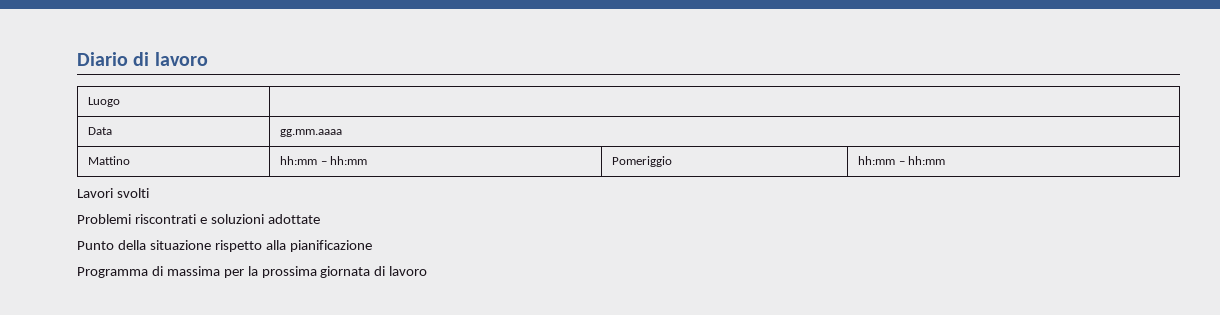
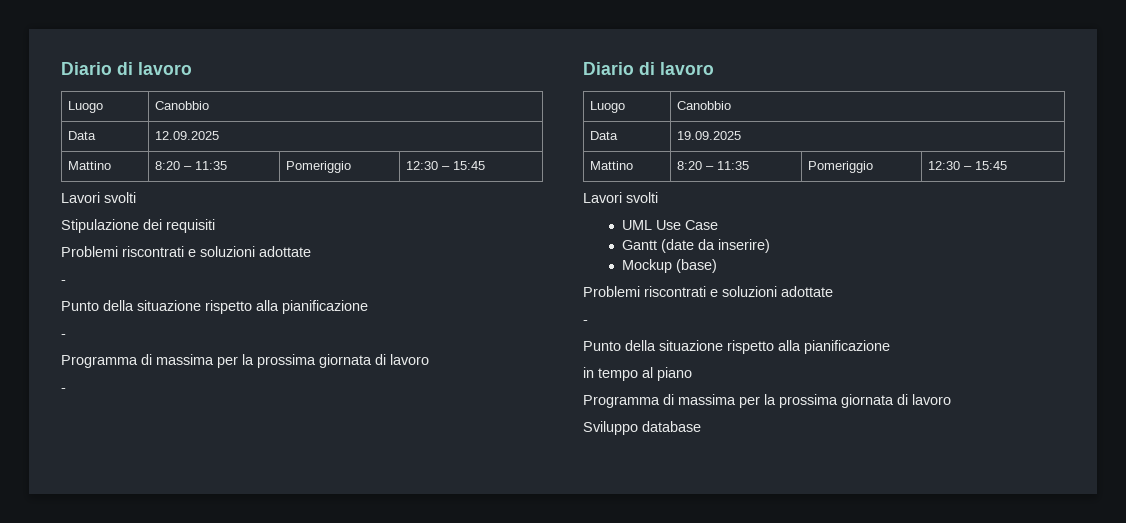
[77,52,208,66] [88,97,121,107] [88,127,113,135] [280,129,343,137] [88,156,131,165] [280,156,368,165] [612,156,673,167] [858,156,946,165] [77,188,149,198] [77,214,320,224] [77,240,372,252] [77,266,428,278] Diario di lavoro // Luogo | // Data | gg.mm.aaaa // Mattino | hh:mm – hh:mm | Pomeriggio | hh:mm – hh:mm // Lavori svolti // Problemi riscontrati e soluzioni adottate // Punto della situazione rispetto alla pianificazione // Programma di massima per la prossima giornata di lavoro -> [61,62,192,75] [68,101,104,113] [155,101,210,110] [68,131,97,140] [155,131,220,140] [68,161,112,170] [155,161,228,170] [286,161,352,173] [406,161,486,170] [61,192,136,203] [61,219,215,233] [61,246,311,257] [61,280,66,284] [61,300,368,314] [61,334,66,338] [61,354,429,368] [61,388,66,392] [583,62,714,75] [590,101,626,113] [677,101,732,110] [590,131,619,140] [677,131,742,140] [590,161,634,170] [677,161,750,170] [808,161,874,173] [928,161,1008,170] [583,192,658,203] [622,220,719,230] [622,239,771,253] [622,259,718,273] [583,286,833,297] [583,320,588,324] [583,340,890,354] [583,367,692,381] [583,394,951,408] [583,421,701,435] Diario di lavoro // Luogo | Canobbio // Data | 12.09.2025 // Mattino | 8:20 – 11:35 | Pomeriggio | 12:30 – 15:45 // Lavori svolti // Stipulazione dei requisiti // Problemi riscontrati e soluzioni adottate // - // Punto della situazione rispetto alla pianificazione // - // Programma di massima per la prossima giornata di lavoro // - // Diario di lavoro // Luogo | Canobbio // Data | 19.09.2025 // Mattino | 8:20 – 11:35 | Pomeriggio | 12:30 – 15:45 // Lavori svolti // UML Use Case // Gantt (date da inserire) // Mockup (base) // Problemi riscontrati e soluzioni adottate // - // Punto della situazione rispetto alla pianificazione // in tempo al piano // Programma di massima per la prossima giornata di lavoro // Sviluppo database

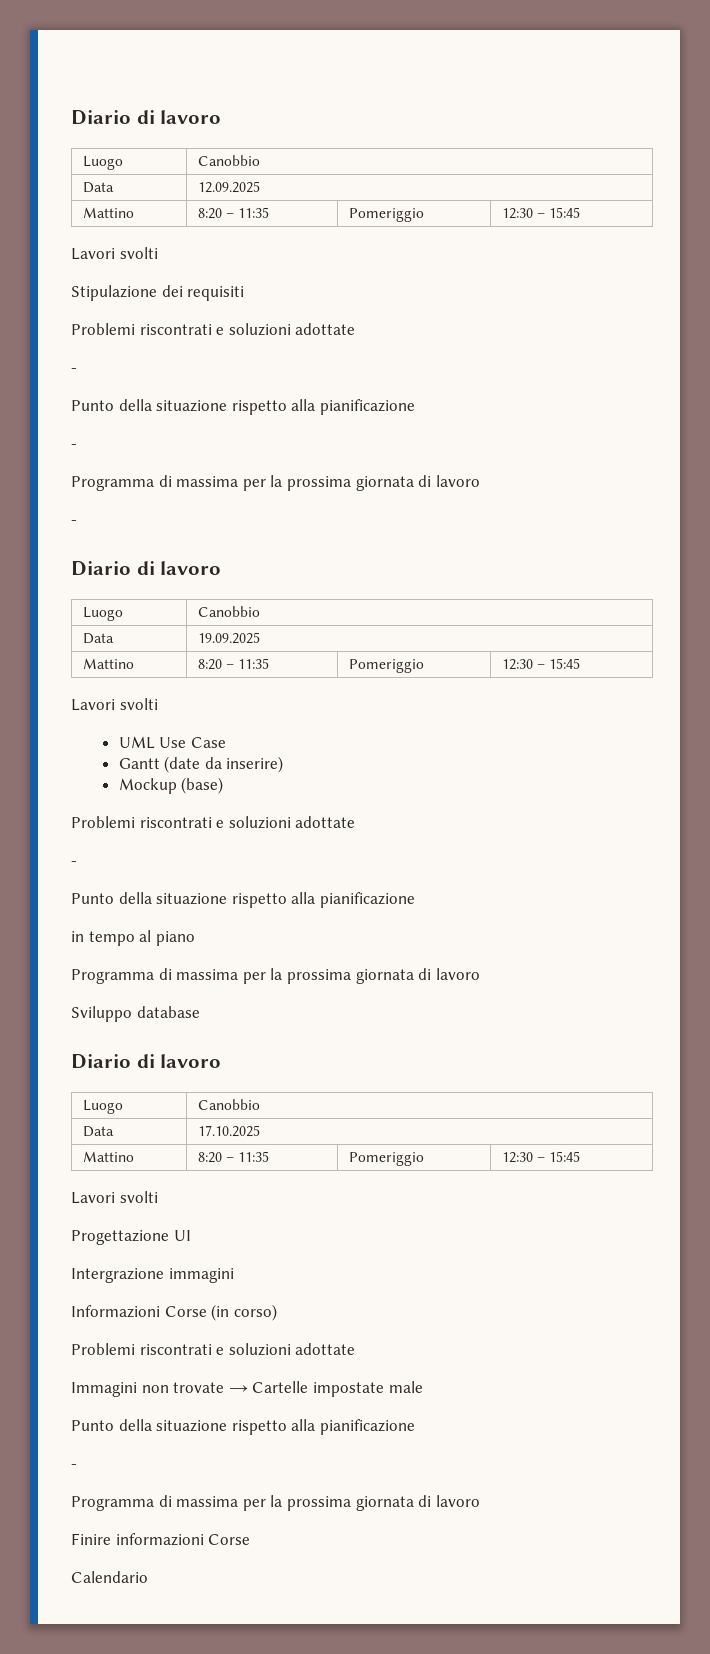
(701, 426) none -> [71,1054,222,1069] [82,1100,123,1114] [197,1099,260,1110] [82,1126,114,1137] [197,1125,260,1137] [82,1151,134,1162] [197,1151,270,1163] [348,1152,424,1166] [501,1151,581,1163] [71,1191,158,1204] [71,1230,191,1245] [71,1268,234,1283] [71,1304,277,1321] [71,1343,356,1356] [71,1381,423,1397] [71,1419,415,1435] [71,1464,77,1469] [71,1495,480,1511] [71,1533,251,1546] [71,1571,148,1583] // Diario di lavoro // Luogo | Canobbio // Data | 17.10.2025 // Mattino | 8:20 – 11:35 | Pomeriggio | 12:30 – 15:45 // Lavori svolti // Progettazione UI // Intergrazione immagini // Informazioni Corse (in corso) // Problemi riscontrati e soluzioni adottate // Immagini non trovate → Cartelle impostate male // Punto della situazione rispetto alla pianificazione // - // Programma di massima per la prossima giornata di lavoro // Finire informazioni Corse // Calendario

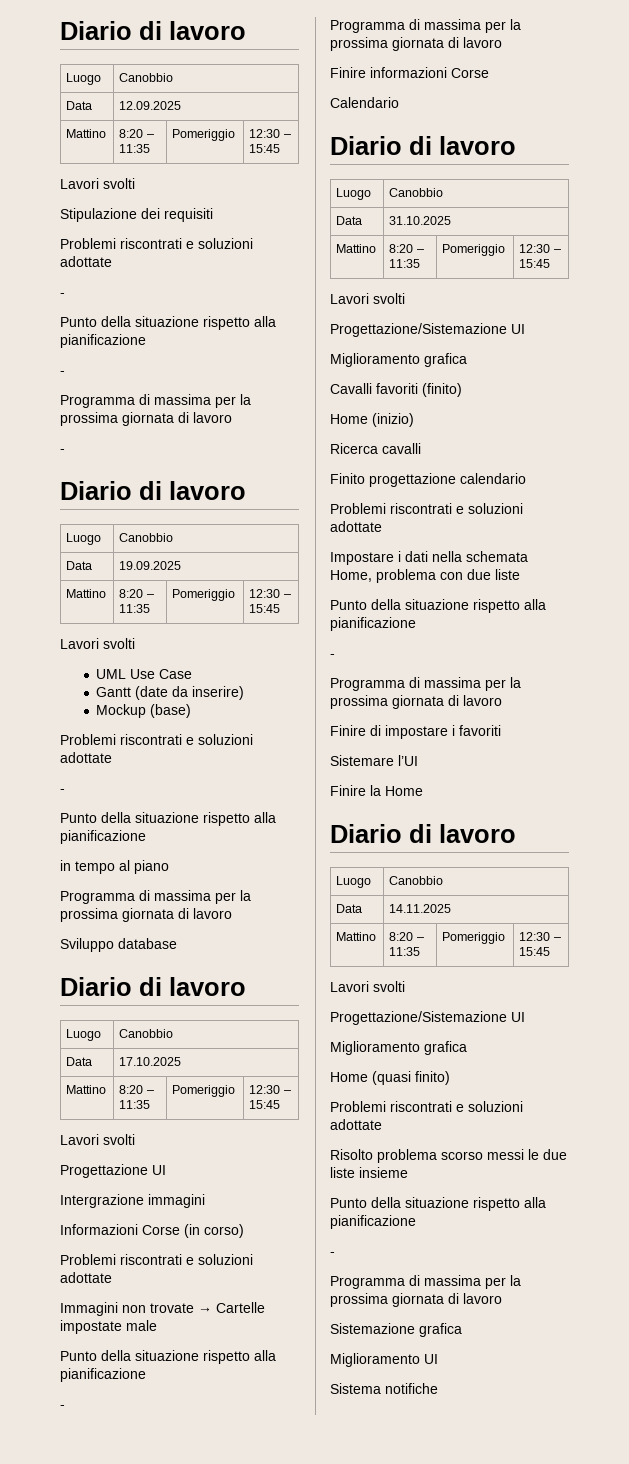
(148, 1577) none -> [330,136,516,155] [336,188,372,200] [389,188,444,197] [336,216,363,225] [389,216,452,225] [336,244,377,253] [389,244,424,253] [389,259,421,268] [442,244,506,256] [519,244,561,253] [519,259,551,268] [330,293,405,304] [330,323,525,337] [330,353,467,367] [330,383,462,397] [330,413,414,427] [330,443,421,454] [330,473,526,487] [330,503,523,514] [330,521,382,532] [330,551,528,565] [330,569,520,583] [330,599,546,613] [330,617,416,631] [330,654,335,658] [330,677,521,691] [330,695,502,709] [330,725,501,739] [330,755,418,766] [330,785,423,796] [330,824,516,843] [336,876,372,888] [389,876,444,885] [336,904,363,913] [389,904,452,913] [336,932,377,941] [389,932,424,941] [389,947,421,956] [442,932,506,944] [519,932,561,941] [519,947,551,956] [330,981,405,992] [330,1011,525,1025] [330,1041,467,1055] [330,1071,450,1085] [330,1101,523,1112] [330,1119,382,1130] [330,1149,567,1163] [330,1167,408,1178] [330,1197,546,1211] [330,1215,416,1229] [330,1252,335,1256] [330,1275,521,1289] [330,1293,502,1307] [330,1323,462,1337] [330,1353,438,1367] [330,1383,438,1394] // Diario di lavoro // Luogo | Canobbio // Data | 31.10.2025 // Mattino | 8:20 – 11:35 | Pomeriggio | 12:30 – 15:45 // Lavori svolti // Progettazione/Sistemazione UI // Miglioramento grafica // Cavalli favoriti (finito) // Home (inizio) // Ricerca cavalli // Finito progettazione calendario // Problemi riscontrati e soluzioni adottate // Impostare i dati nella schemata Home, problema con due liste // Punto della situazione rispetto alla pianificazione // - // Programma di massima per la prossima giornata di lavoro // Finire di impostare i favoriti // Sistemare l’UI // Finire la Home // Diario di lavoro // Luogo | Canobbio // Data | 14.11.2025 // Mattino | 8:20 – 11:35 | Pomeriggio | 12:30 – 15:45 // Lavori svolti // Progettazione/Sistemazione UI // Miglioramento grafica // Home (quasi finito) // Problemi riscontrati e soluzioni adottate // Risolto problema scorso messi le due liste insieme // Punto della situazione rispetto alla pianificazione // - // Programma di massima per la prossima giornata di lavoro // Sistemazione grafica // Miglioramento UI // Sistema notifiche

